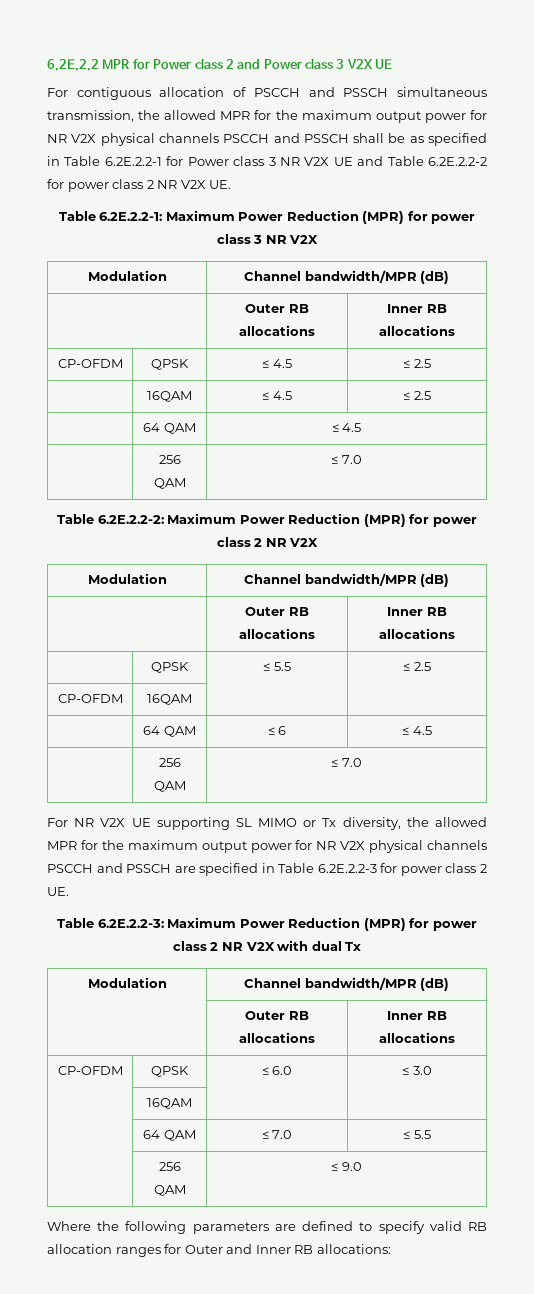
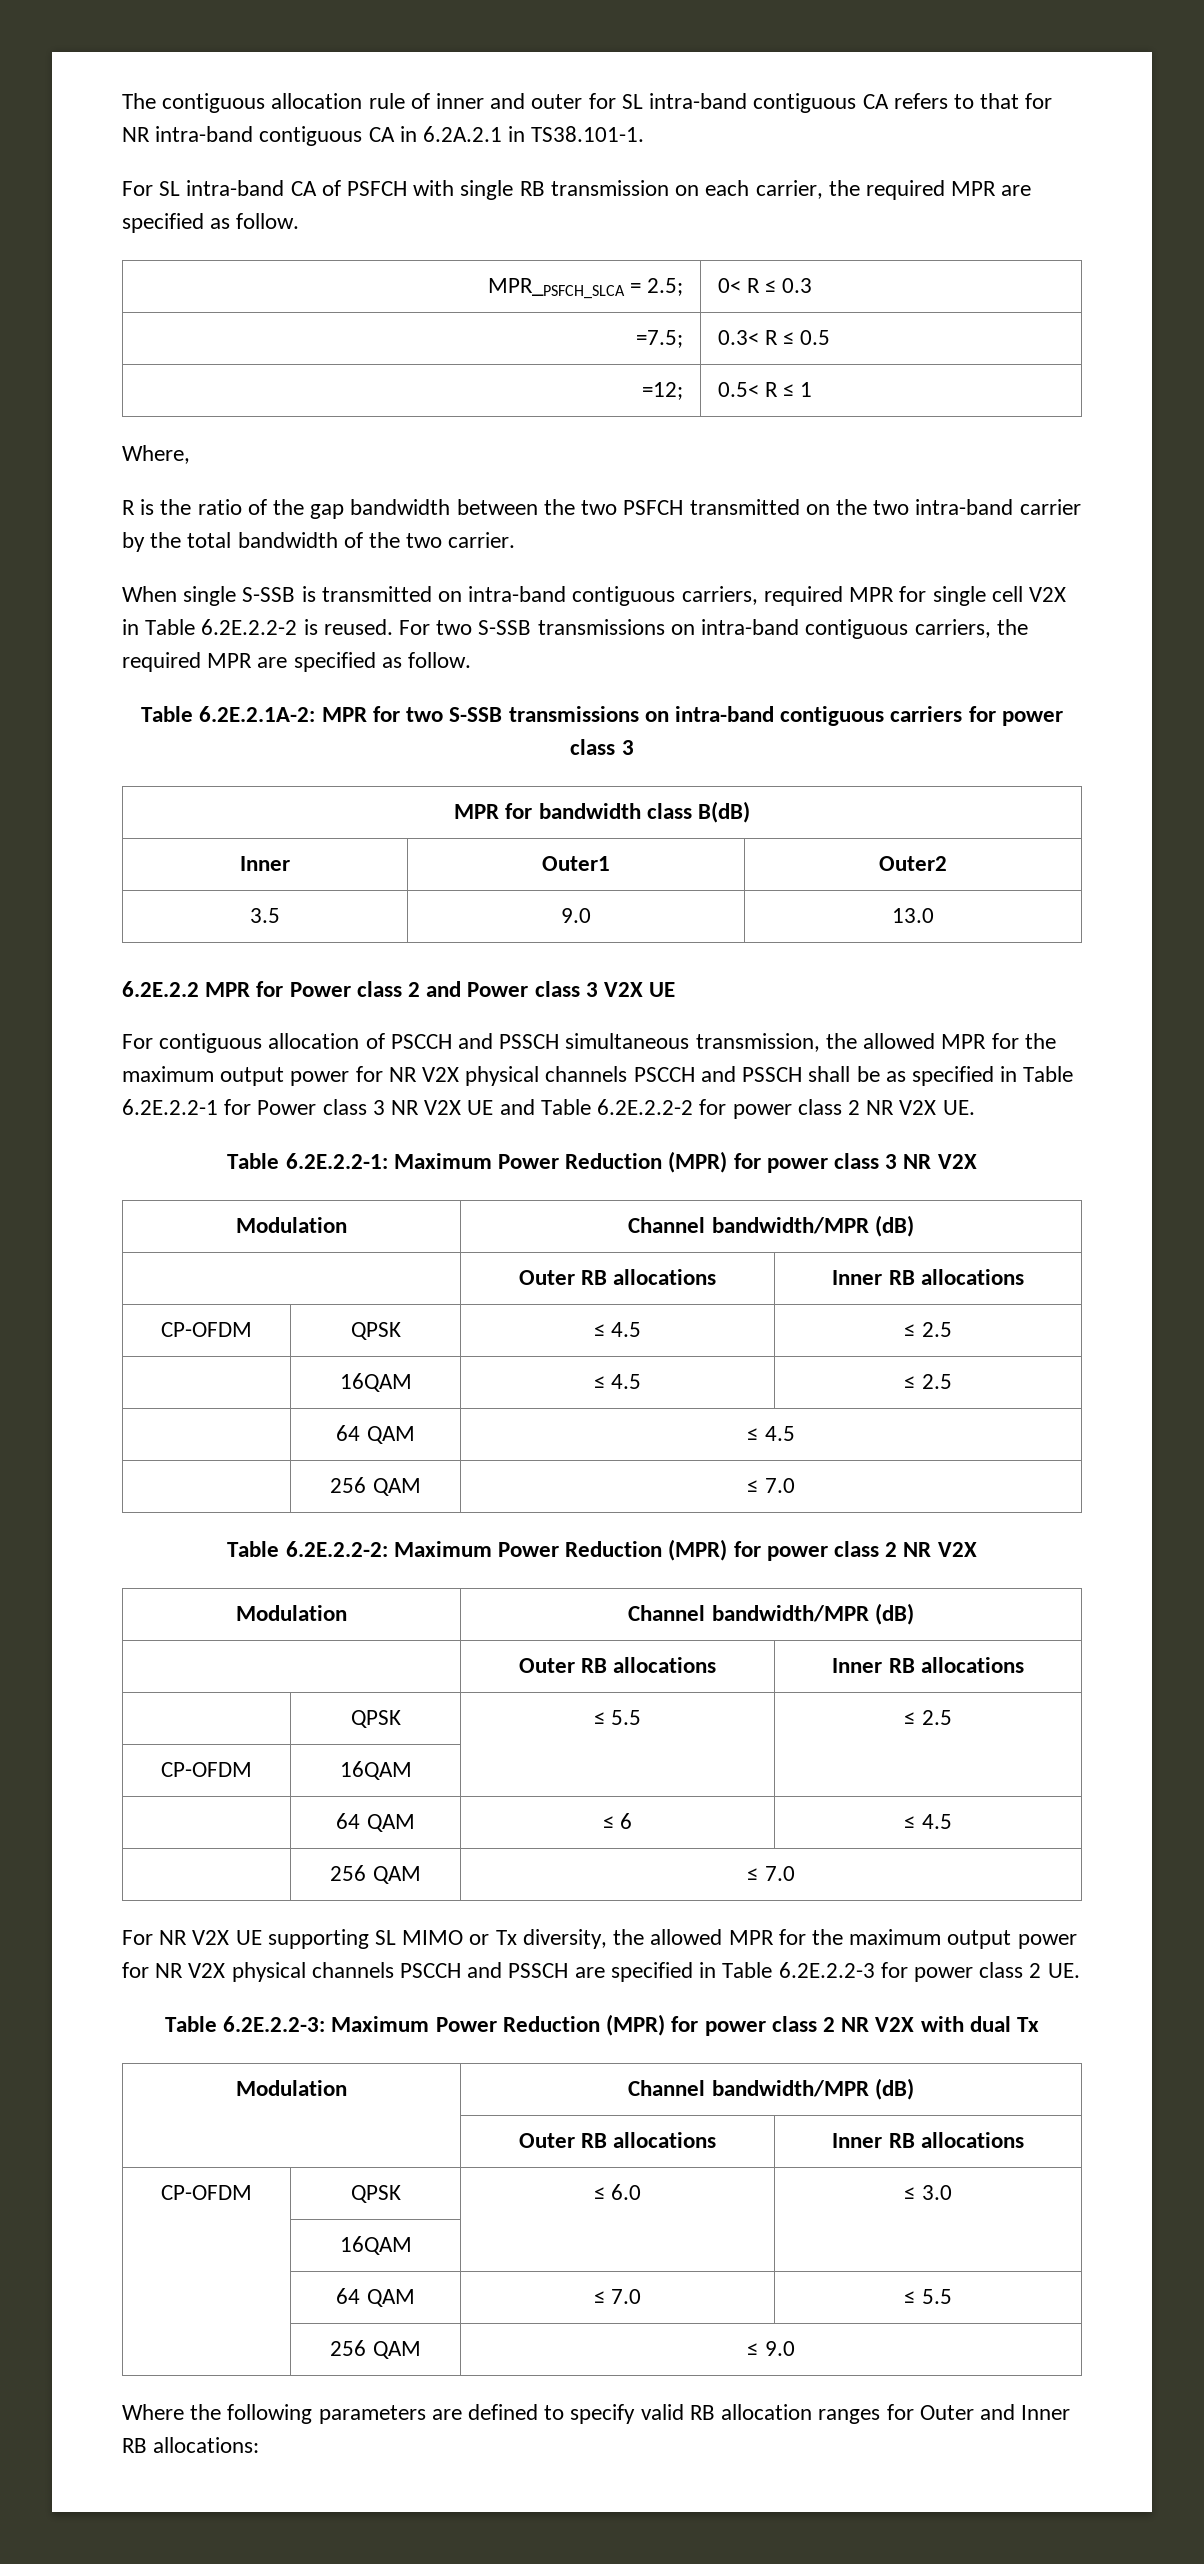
(47, 65) none -> [122,93,1053,113] [122,126,645,146] [122,180,1032,200] [122,213,300,233] [487,278,684,299] [717,278,813,293] [636,330,684,348] [717,330,831,345] [642,382,684,400] [717,382,813,397] [122,445,190,464] [122,499,1081,519] [122,532,516,552] [122,586,1066,606] [122,619,1028,639] [122,652,472,672] [141,706,1063,726] [570,739,634,755] [454,801,750,823] [240,856,290,871] [542,856,610,871] [879,856,947,871] [250,908,280,923] [561,908,591,923] [892,908,934,923] The contiguous allocation rule of inner and outer for SL intra-band contiguous CA refers to that for NR intra-band contiguous CA in 6.2A.2.1 in TS38.101-1. // For SL intra-band CA of PSFCH with single RB transmission on each carrier, the required MPR are specified as follow. // MPR_PSFCH_SLCA = 2.5; | 0< R ≤ 0.3 // =7.5; | 0.3< R ≤ 0.5 // =12; | 0.5< R ≤ 1 // Where, // R is the ratio of the gap bandwidth between the two PSFCH transmitted on the two intra-band carrier by the total bandwidth of the two carrier. // When single S-SSB is transmitted on intra-band contiguous carriers, required MPR for single cell V2X in Table 6.2E.2.2-2 is reused. For two S-SSB transmissions on intra-band contiguous carriers, the required MPR are specified as follow. // Table 6.2E.2.1A-2: MPR for two S-SSB transmissions on intra-band contiguous carriers for power class 3 // MPR for bandwidth class B(dB) // Inner | Outer1 | Outer2 // 3.5 | 9.0 | 13.0 //

